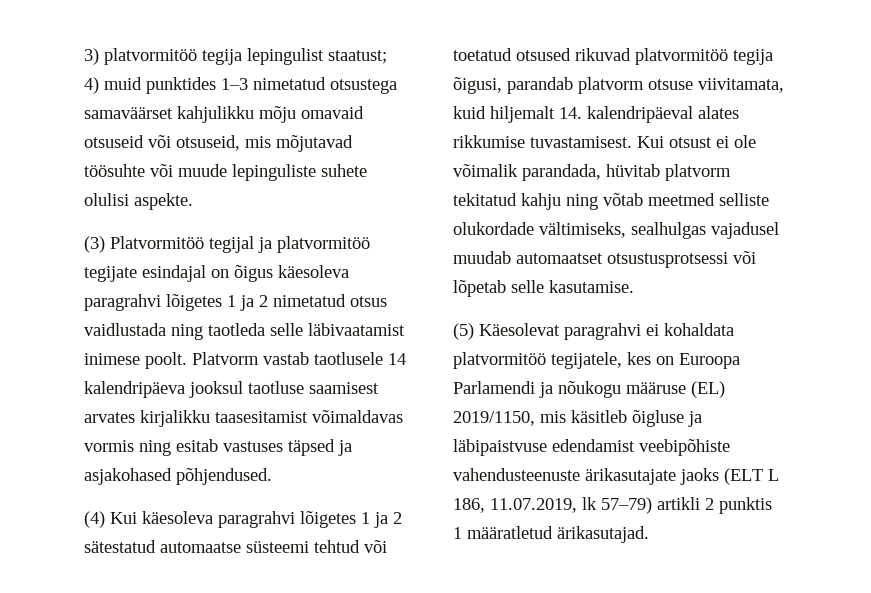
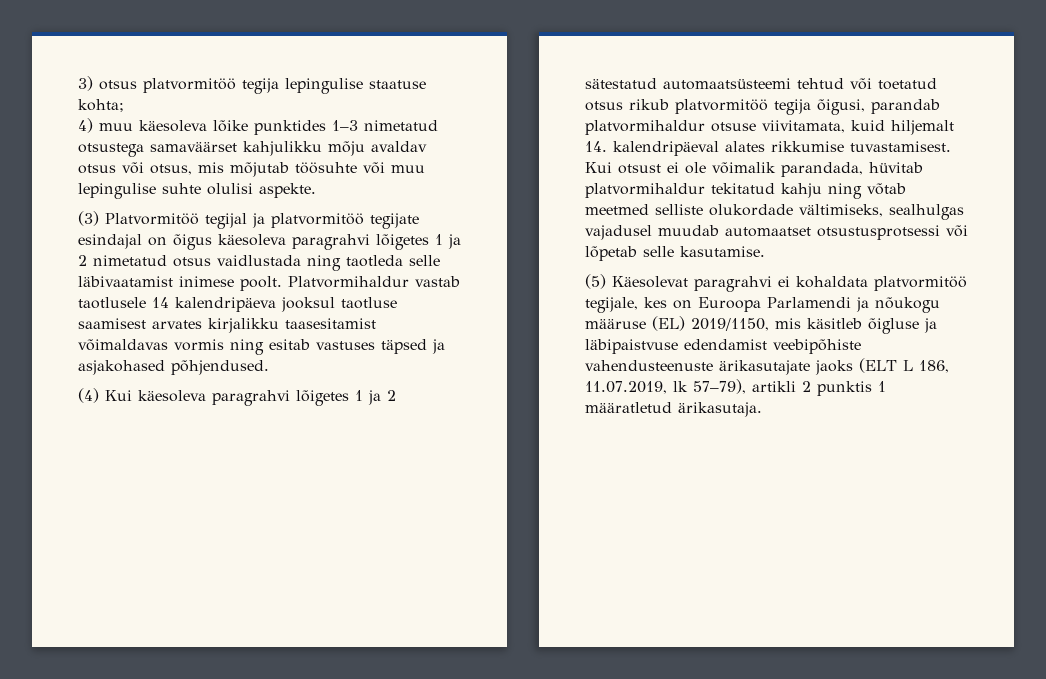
[104,48,387,65] [84,77,142,94] platvormitöö tegija lepingulist staatust; // 4) muid -> [99,78,426,94] [78,99,124,112] [78,118,248,133] otsus platvormitöö tegija lepingulise staatuse kohta; // 4) muu käesoleva lõike
[301,106,364,119] [84,135,353,152] [84,164,367,181] omavaid otsuseid või otsuseid, mis mõjutavad töösuhte või muude lepinguliste suhete -> [371,141,427,152] [78,162,425,177] [78,183,201,199] avaldav otsus või otsus, mis mõjutab töösuhte või muu lepingulise suhte
[192,352,259,365] Platvorm -> [288,276,409,288] Platvormihaldur
[160,541,309,553] automaatse süsteemi -> [663,78,791,90] automaatsüsteemi
[516,48,631,61] otsused rikuvad -> [585,99,669,111] otsus rikub
[578,77,644,94] platvorm -> [585,120,705,135] platvormihaldur
[665,164,731,181] platvorm -> [585,183,705,198] platvormihaldur
[551,352,622,369] tegijatele, -> [585,297,638,313] tegijale,
[601,497,652,514] 57–79) -> [693,379,746,394] 57–79),
[557,526,649,543] ärikasutajad. -> [678,402,762,417] ärikasutaja.

